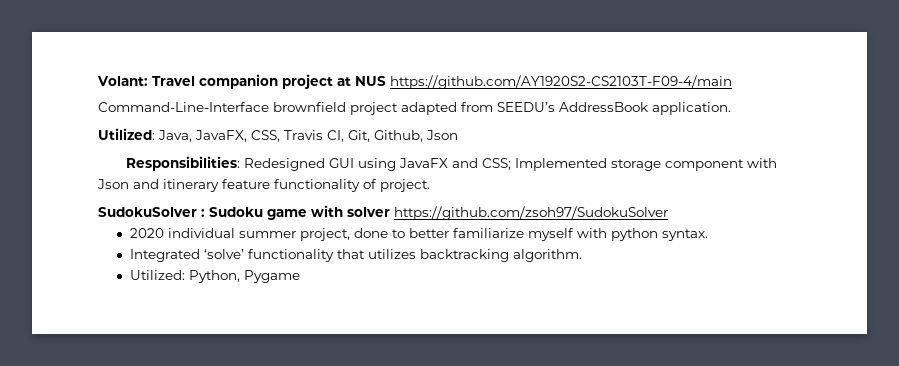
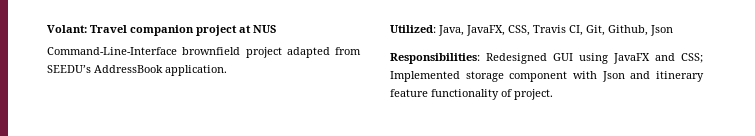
[390,75,732,89] https://github.com/AY1920S2-CS2103T-F09-4/main -> (276, 29) none
[98,205,668,220] [129,228,708,241] [129,249,582,262] [129,270,300,283] // SudokuSolver : Sudoku game with solver https://github.com/zsoh97/SudokuSolver // 2020 individual summer project, done to better familiarize myself with python syntax. // Integrated ‘solve’ functionality that utilizes backtracking algorithm. // Utilized: Python, Pygame -> (553, 94) none

